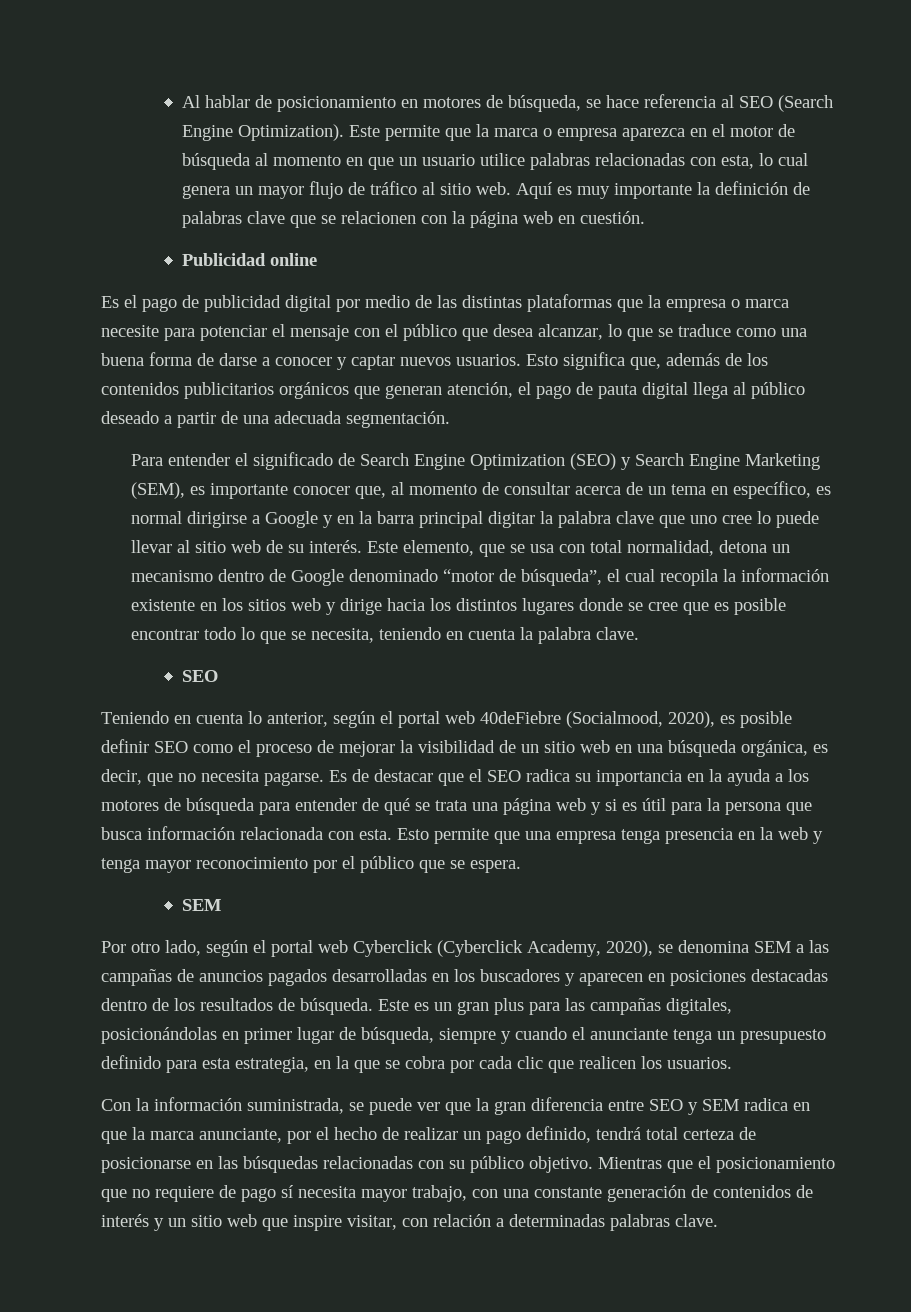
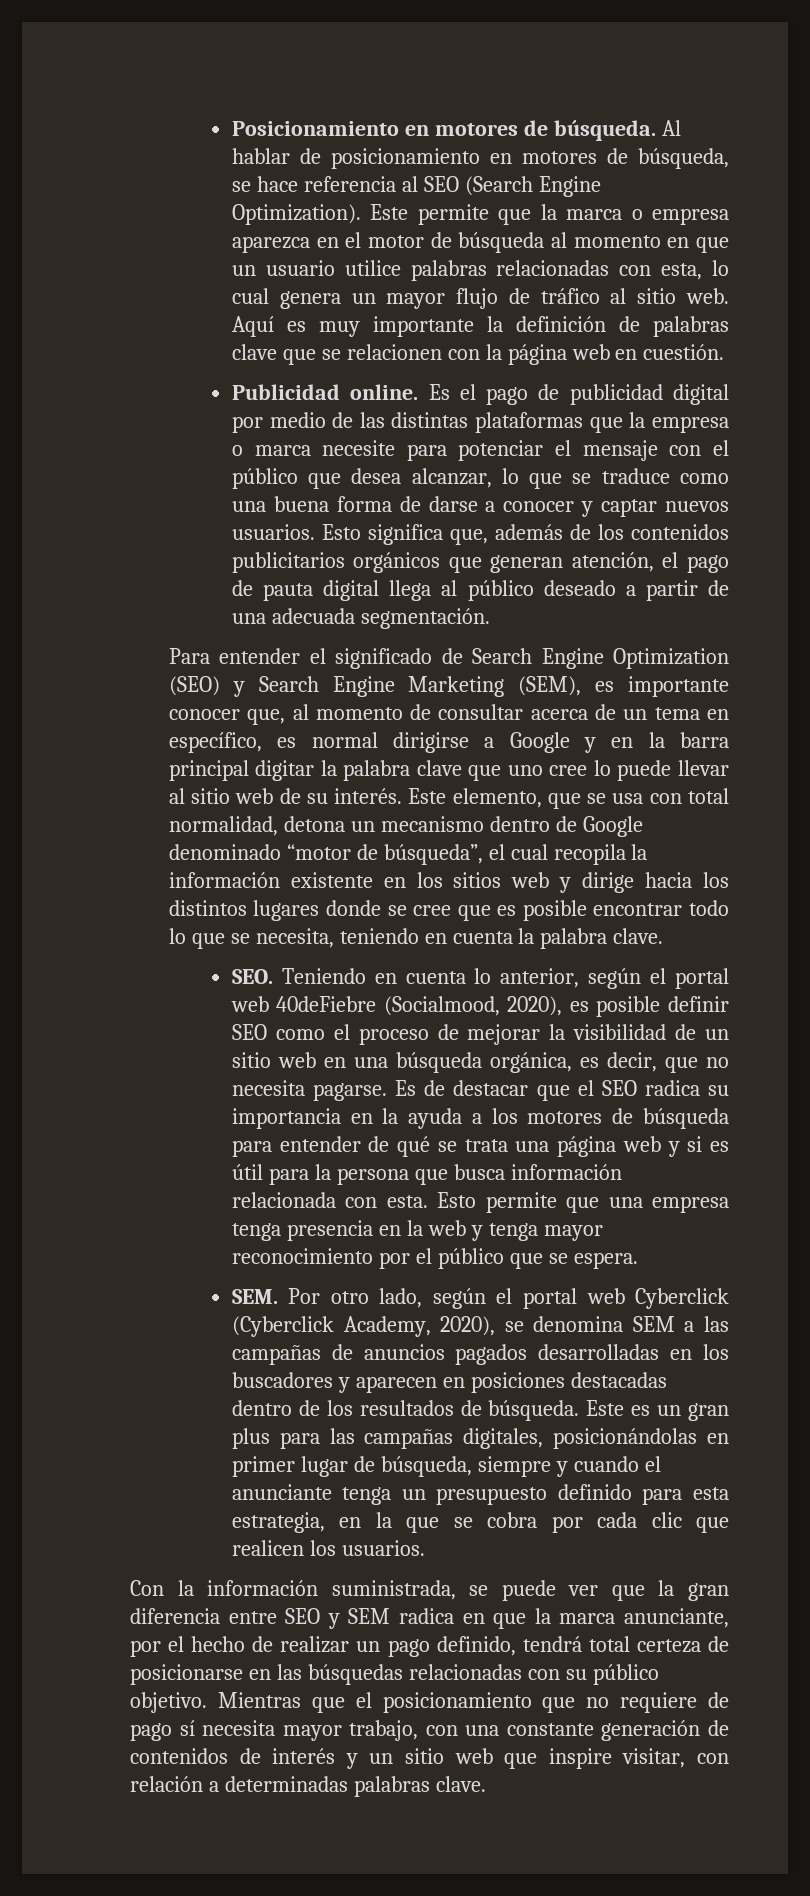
(181, 101) none -> [231,120,656,141] Posicionamiento en motores de búsqueda.
[269,253,317,266] online // -> [350,384,419,400] online.
[181,670,218,682] SEO // -> [231,969,273,984] SEO.
[181,899,221,911] SEM // -> [231,1289,278,1304] SEM.

